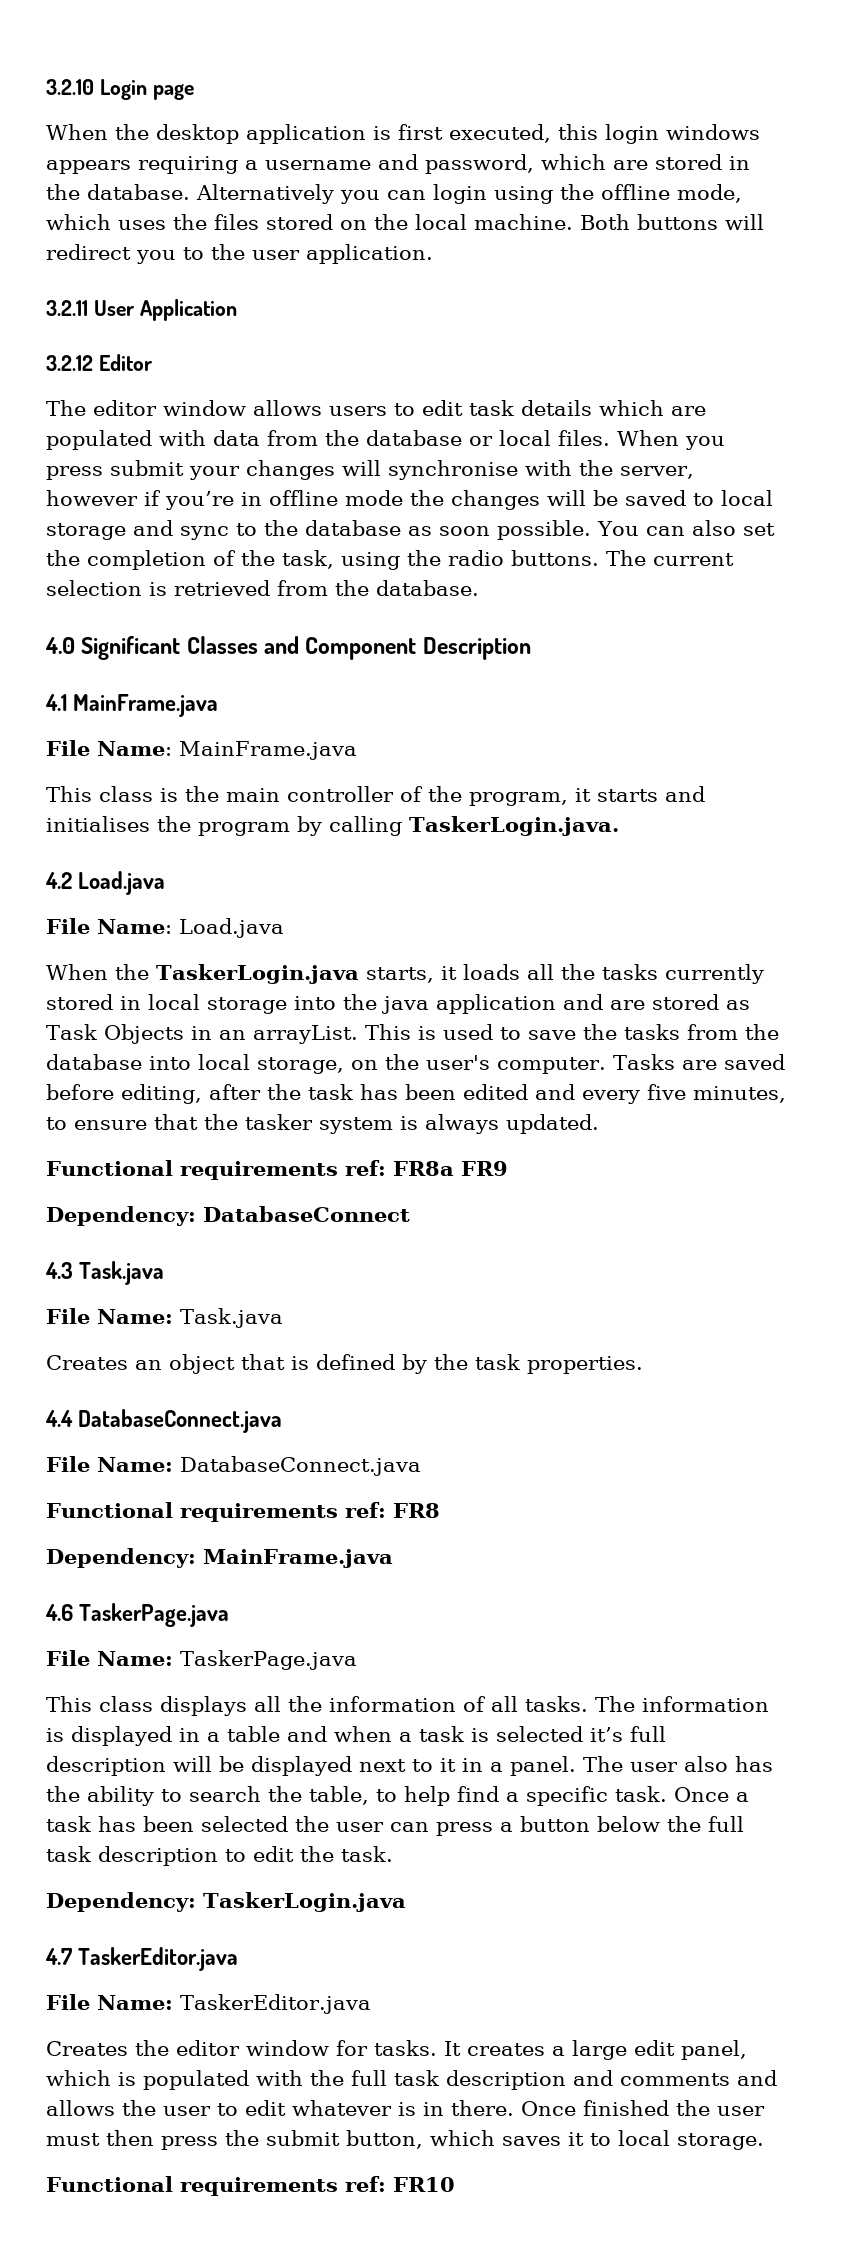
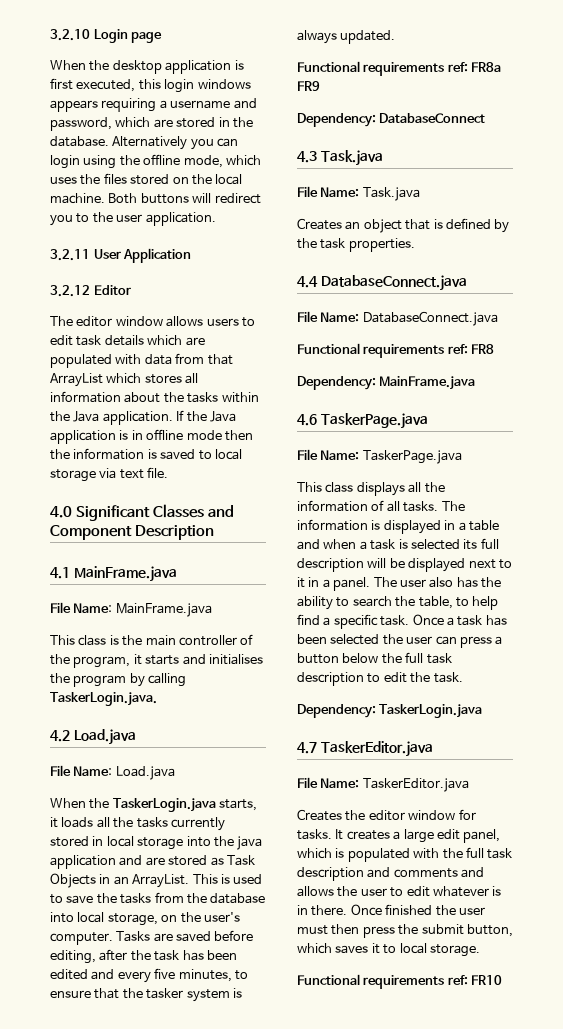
[325,430,725,450] [46,460,694,480] [46,490,773,510] [46,520,775,540] [46,550,734,570] [46,580,479,596] the database or local files. When you press submit your changes will synchronise with the server, however if you’re in offline mode the changes will be saved to local storage and sync to the database as soon possible. You can also set the completion of the task, using the radio buttons. The current selection is retrieved from the database. -> [207,354,233,365] [50,373,199,387] [50,391,259,403] [50,410,236,425] [50,429,253,444] [50,448,242,460] [50,467,169,482] that ArrayList which stores all information about the tasks within the Java application. If the Java application is in offline mode then the information is saved to local storage via text file.
[252,1025,358,1044] arrayList. -> [132,874,190,888] ArrayList.
[590,1727,623,1742] it’s -> [463,539,478,550] its

